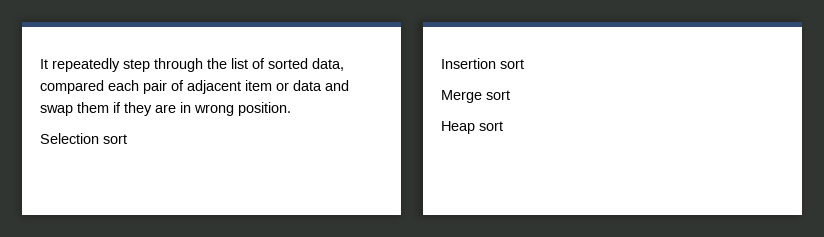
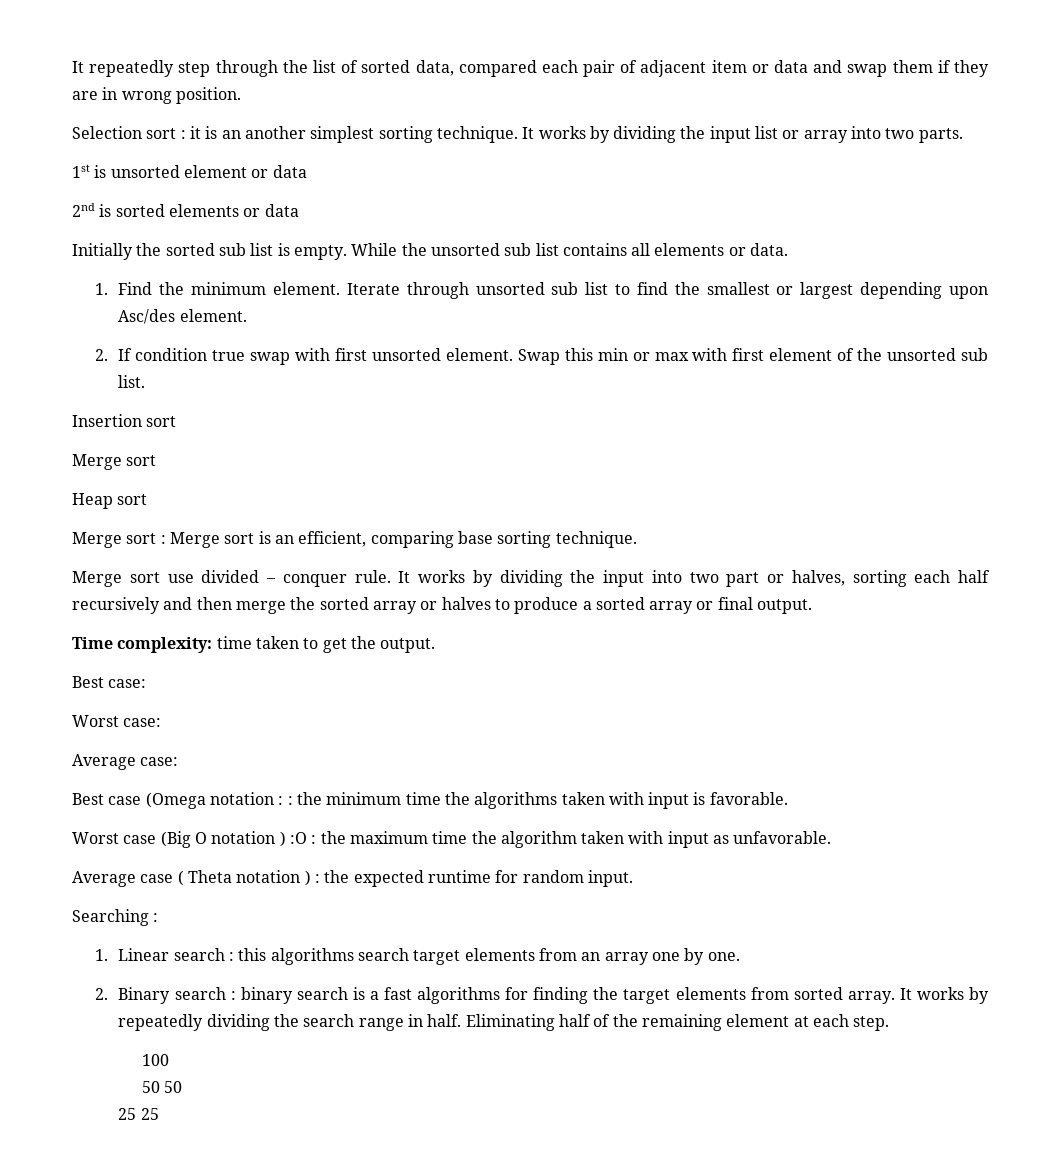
(127, 139) none -> [180,126,963,143] [72,164,307,178] [72,203,299,217] [72,243,789,260] [95,282,989,299] [118,309,247,324] [95,348,989,365] [118,375,146,388] : it is an another simplest sorting technique. It works by dividing the input list or array into two parts. // 1st is unsorted element or data // 2nd is sorted elements or data // Initially the sorted sub list is empty. While the unsorted sub list contains all elements or data. // 1. Find the minimum element. Iterate through unsorted sub list to find the smallest or largest depending upon Asc/des element. // 2. If condition true swap with first unsorted element. Swap this min or max with first element of the unsorted sub list.
(503, 126) none -> [72,531,637,548] [72,570,990,587] [72,597,813,614] [72,636,436,653] [72,676,147,688] [72,715,162,727] [72,754,179,770] [72,792,788,809] [72,831,832,848] [72,870,633,887] [72,909,159,926] [95,948,740,965] [95,987,989,1004] [118,1014,890,1031] [141,1054,169,1066] [141,1081,183,1093] [118,1108,159,1120] // Merge sort : Merge sort is an efficient, comparing base sorting technique. // Merge sort use divided – conquer rule. It works by dividing the input into two part or halves, sorting each half recursively and then merge the sorted array or halves to produce a sorted array or final output. // Time complexity: time taken to get the output. // Best case: // Worst case: // Average case: // Best case (Omega notation : : the minimum time the algorithms taken with input is favorable. // Worst case (Big O notation ) :O : the maximum time the algorithm taken with input as unfavorable. // Average case ( Theta notation ) : the expected runtime for random input. // Searching : // 1. Linear search : this algorithms search target elements from an array one by one. // 2. Binary search : binary search is a fast algorithms for finding the target elements from sorted array. It works by repeatedly dividing the search range in half. Eliminating half of the remaining element at each step. // 100 // 50 50 // 25 25

